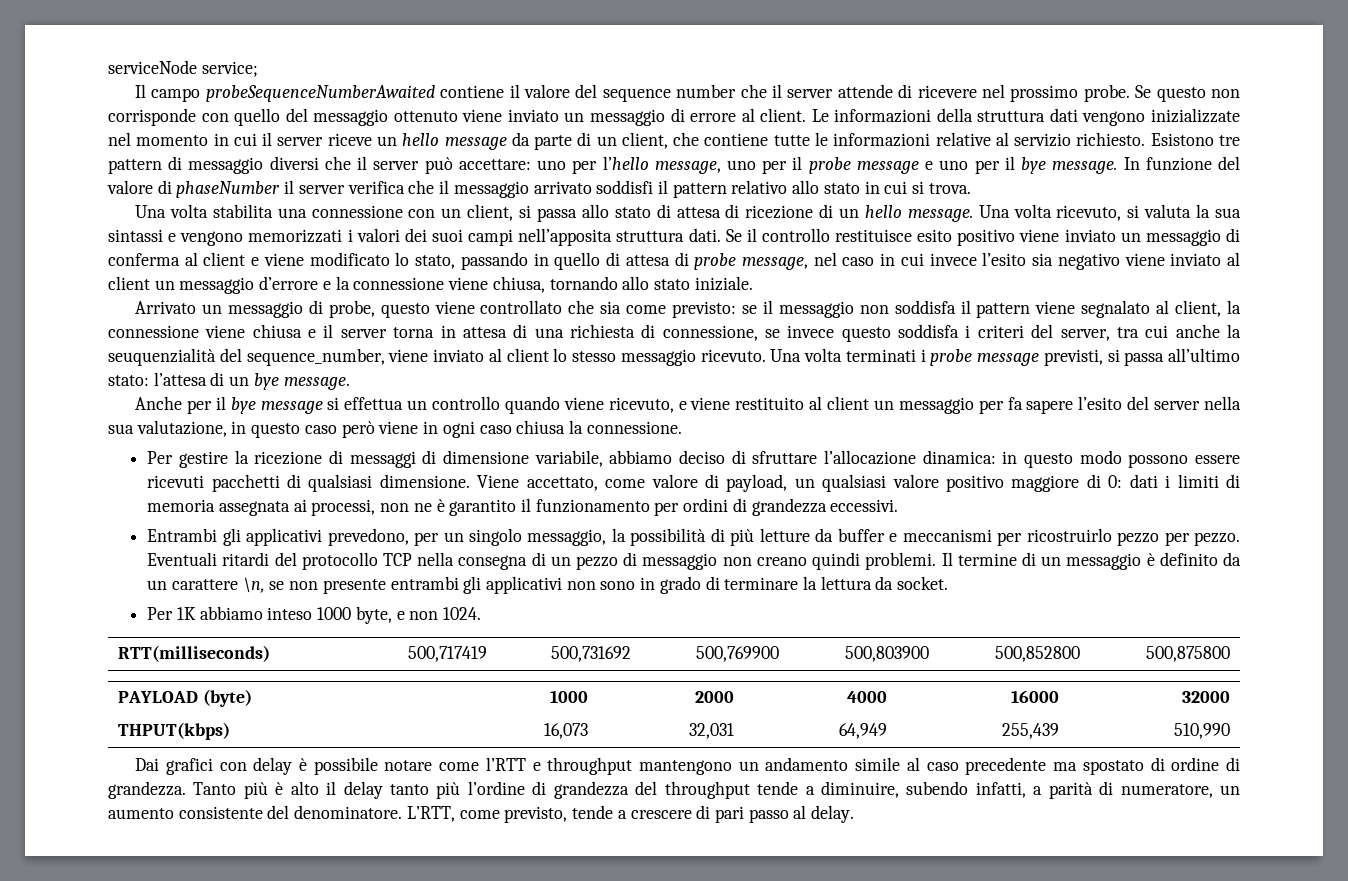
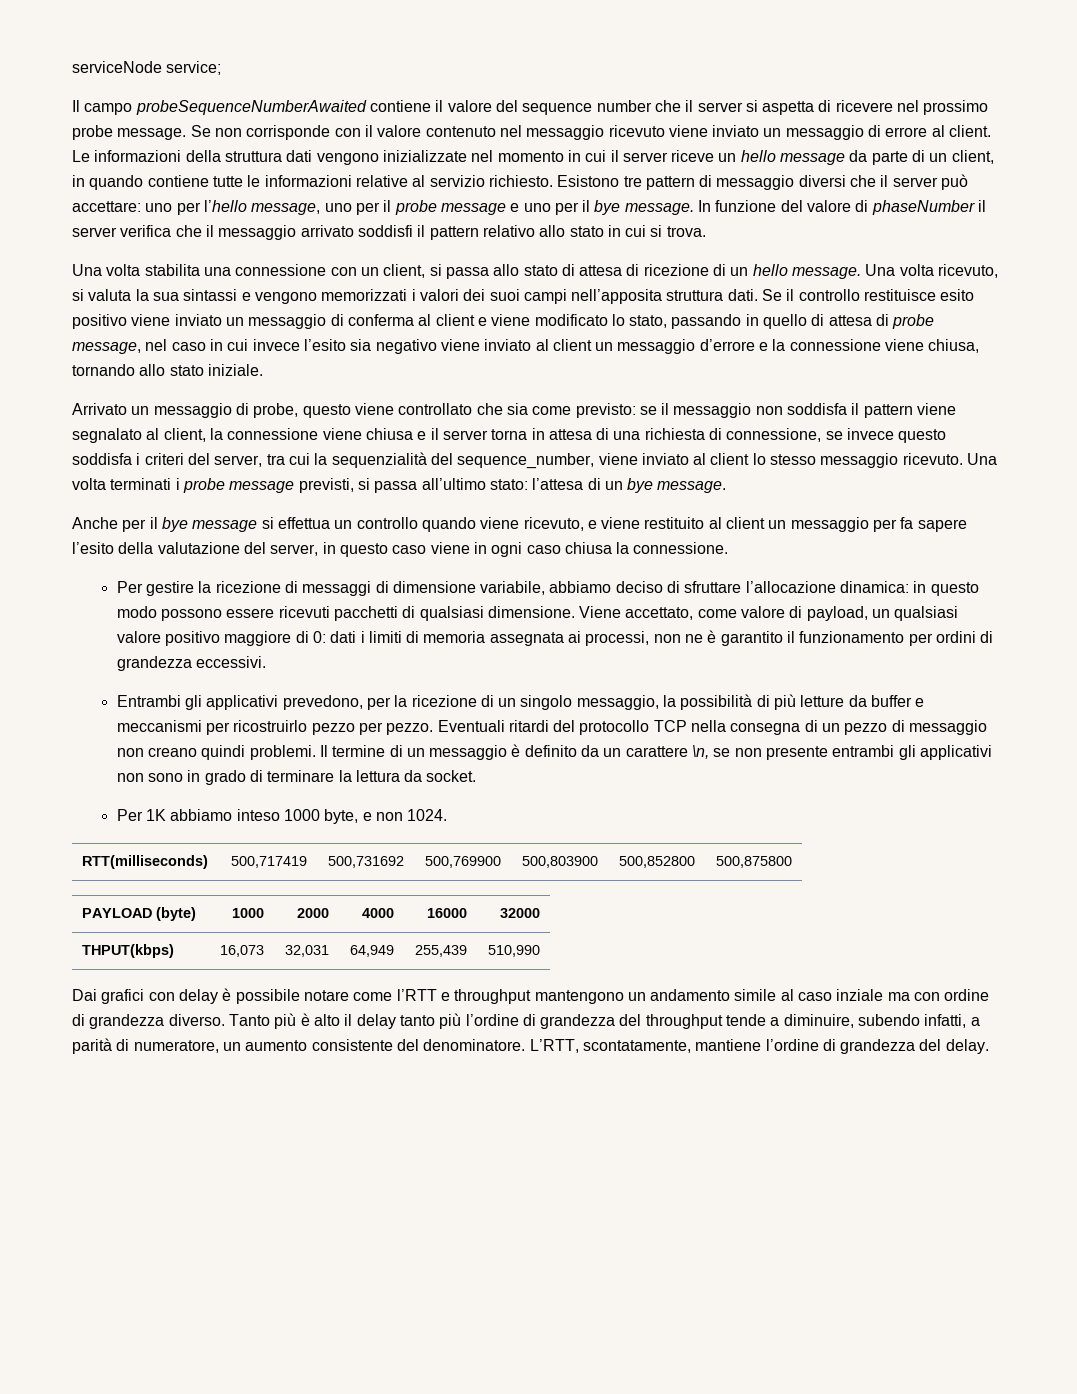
[837,84,893,98] attende -> [745,100,815,115] si aspetta
[1083,84,1241,102] [108,108,458,126] probe. Se questo non corrisponde con quello del messaggio ottenuto -> [72,125,665,140] probe message. Se non corrisponde con il valore contenuto nel messaggio ricevuto
[673,132,700,146] che -> [72,175,144,190] in quando
[1175,324,1241,338] [108,348,216,366] anche la seuquenzialità -> [314,452,427,468] la sequenzialità
[1127,396,1241,410] [108,420,227,437] del server nella sua valutazione, -> [118,542,319,556] della valutazione del server,
[341,421,375,438] però -> (427, 549) none
(440, 539) none -> [394,695,494,707] la ricezione di
[965,757,1241,775] [108,781,186,799] precedente ma spostato di ordine di grandezza. -> [836,989,990,1001] [72,1014,225,1029] inziale ma con ordine di grandezza diverso.
[459,805,807,823] come previsto, tende a crescere di pari passo al -> [582,1039,942,1054] scontatamente, mantiene l’ordine di grandezza del

